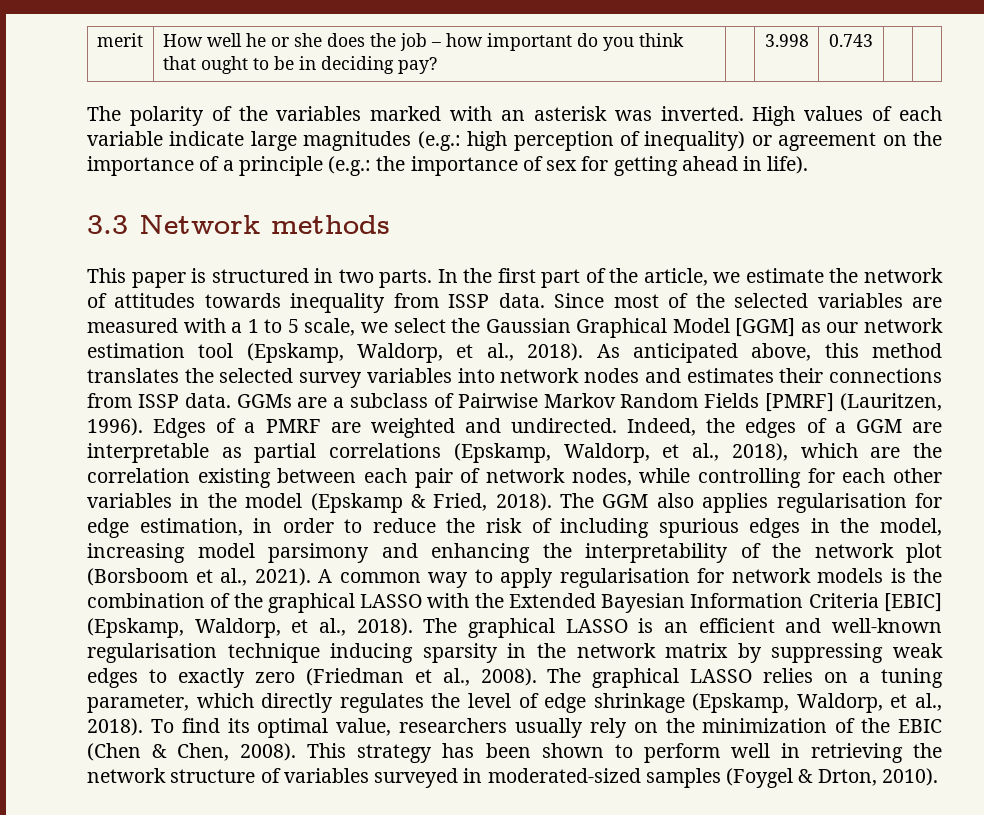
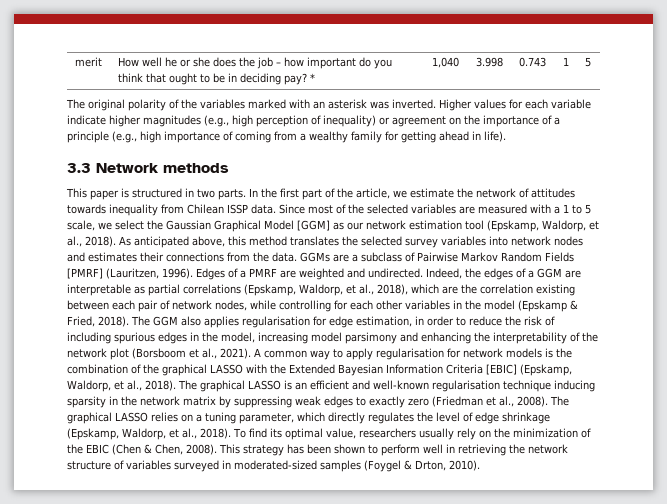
(437, 65) | -> [309,73,315,82] [432,57,459,68] * | 1,040
[87,106,121,121] | // The -> [562,57,569,66] [585,57,591,67] [66,99,125,111] 1 | 5 // The original
[752,106,943,126] [87,131,461,151] High values of each variable indicate large magnitudes (e.g.: -> [439,99,591,111] [67,115,229,127] Higher values for each variable indicate higher magnitudes (e.g.,
[328,156,578,176] (e.g.: the importance of sex -> [112,131,382,143] (e.g., high importance of coming from a wealthy family
(439, 300) none -> [187,204,224,214] Chilean
[137,394,179,408] ISSP -> [253,252,269,262] the

